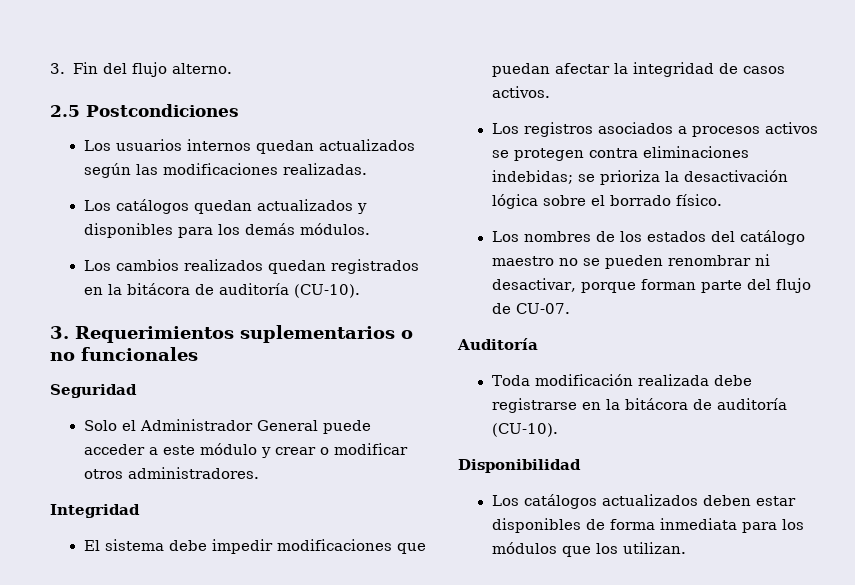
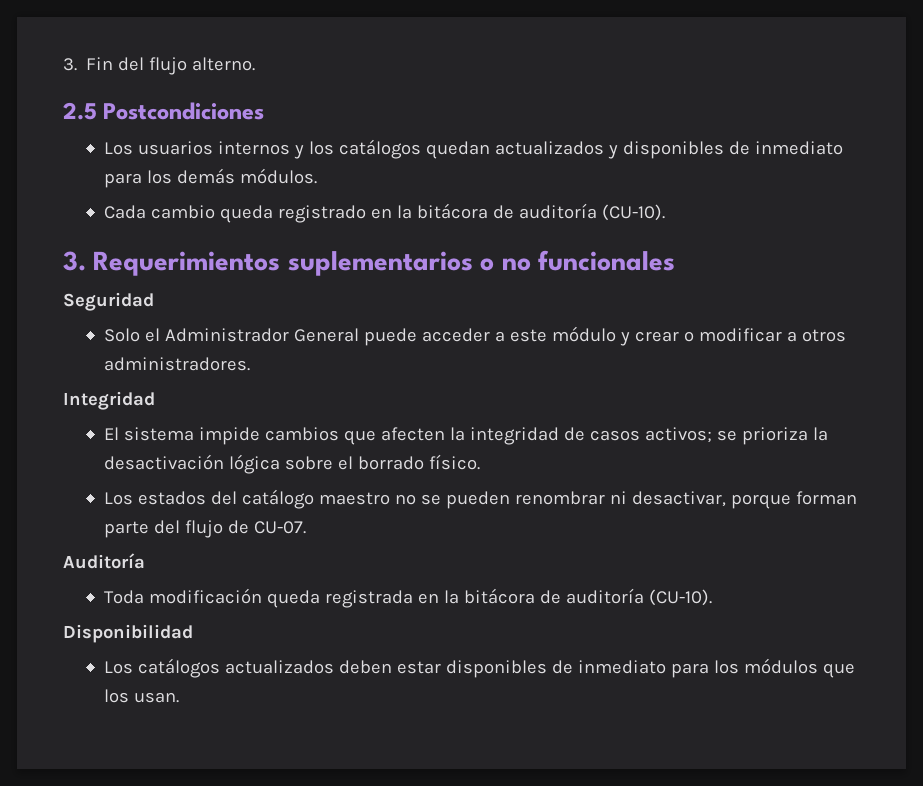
[255,139,415,154] [83,163,367,178] [83,200,111,211] quedan actualizados según las modificaciones realizadas. // Los -> [293,141,334,159] y los
(173, 230) none -> [728,141,843,155] de inmediato
[83,259,419,274] Los cambios realizados quedan registrados -> [103,205,366,223] Cada cambio queda registrado
(408, 449) none -> [786,331,797,342] a
[168,539,426,554] [491,62,785,77] [491,86,550,98] [491,122,818,137] [491,146,749,161] [491,170,573,184] debe impedir modificaciones que puedan afectar la integridad de casos activos. // Los registros asociados a procesos activos se protegen contra eliminaciones indebidas; -> [198,427,712,445] impide cambios que afecten la integridad de casos activos;
[523,231,642,242] nombres de los -> (133, 498) none
[637,374,752,386] [491,398,577,413] realizada debe registrarse -> [266,590,413,608] queda registrada
[609,518,737,530] forma inmediata -> [577,660,666,674] inmediato
[622,542,686,554] utilizan. -> [133,692,179,703] usan.

